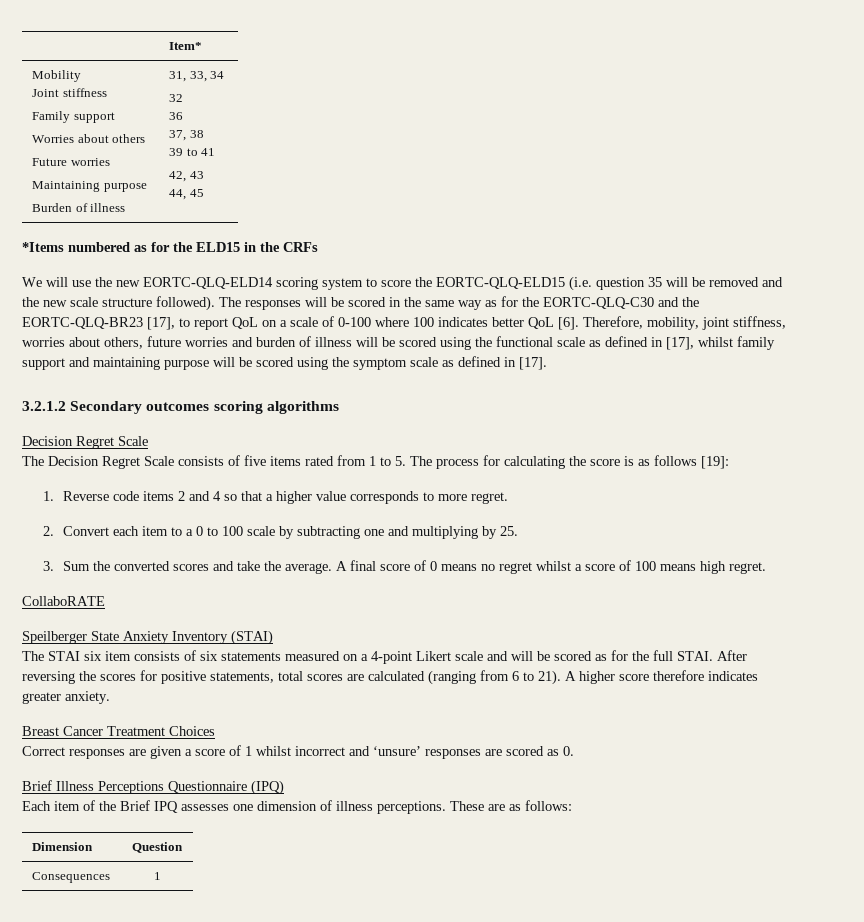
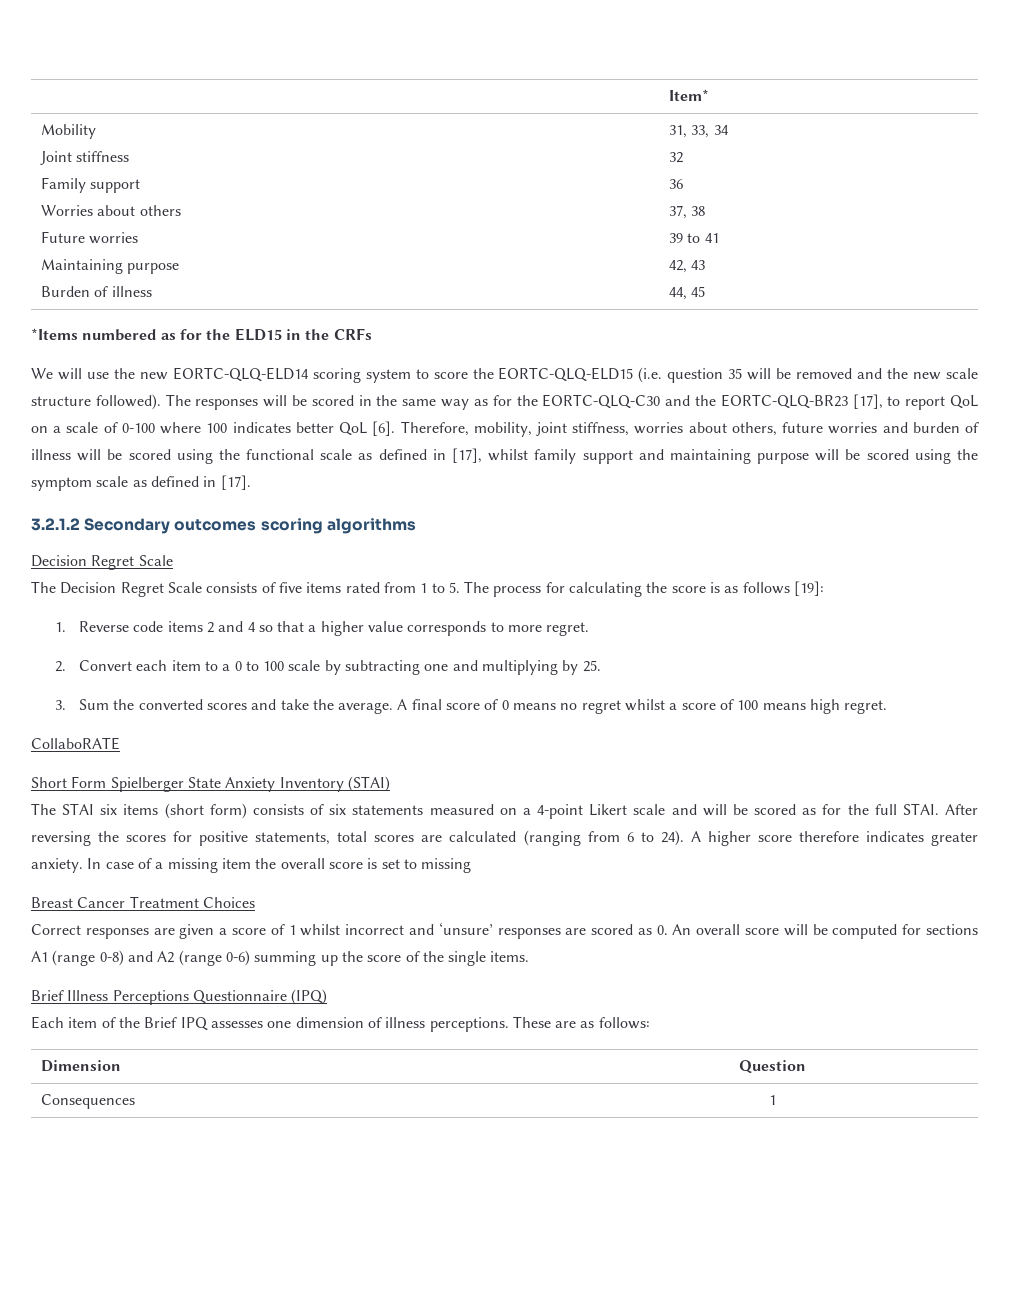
[22,631,87,644] Speilberger -> [31,776,184,792] Short Form Spielberger
[105,651,131,661] item -> [123,803,247,819] items (short form)
[538,670,561,685] 21). -> [660,830,684,846] 24).
(110, 697) none -> [87,858,472,873] In case of a missing item the overall score is set to missing
(574, 751) none -> [672,924,978,939] [31,950,530,966] An overall score will be computed for sections A1 (range 0-8) and A2 (range 0-6) summing up the score of the single items.

